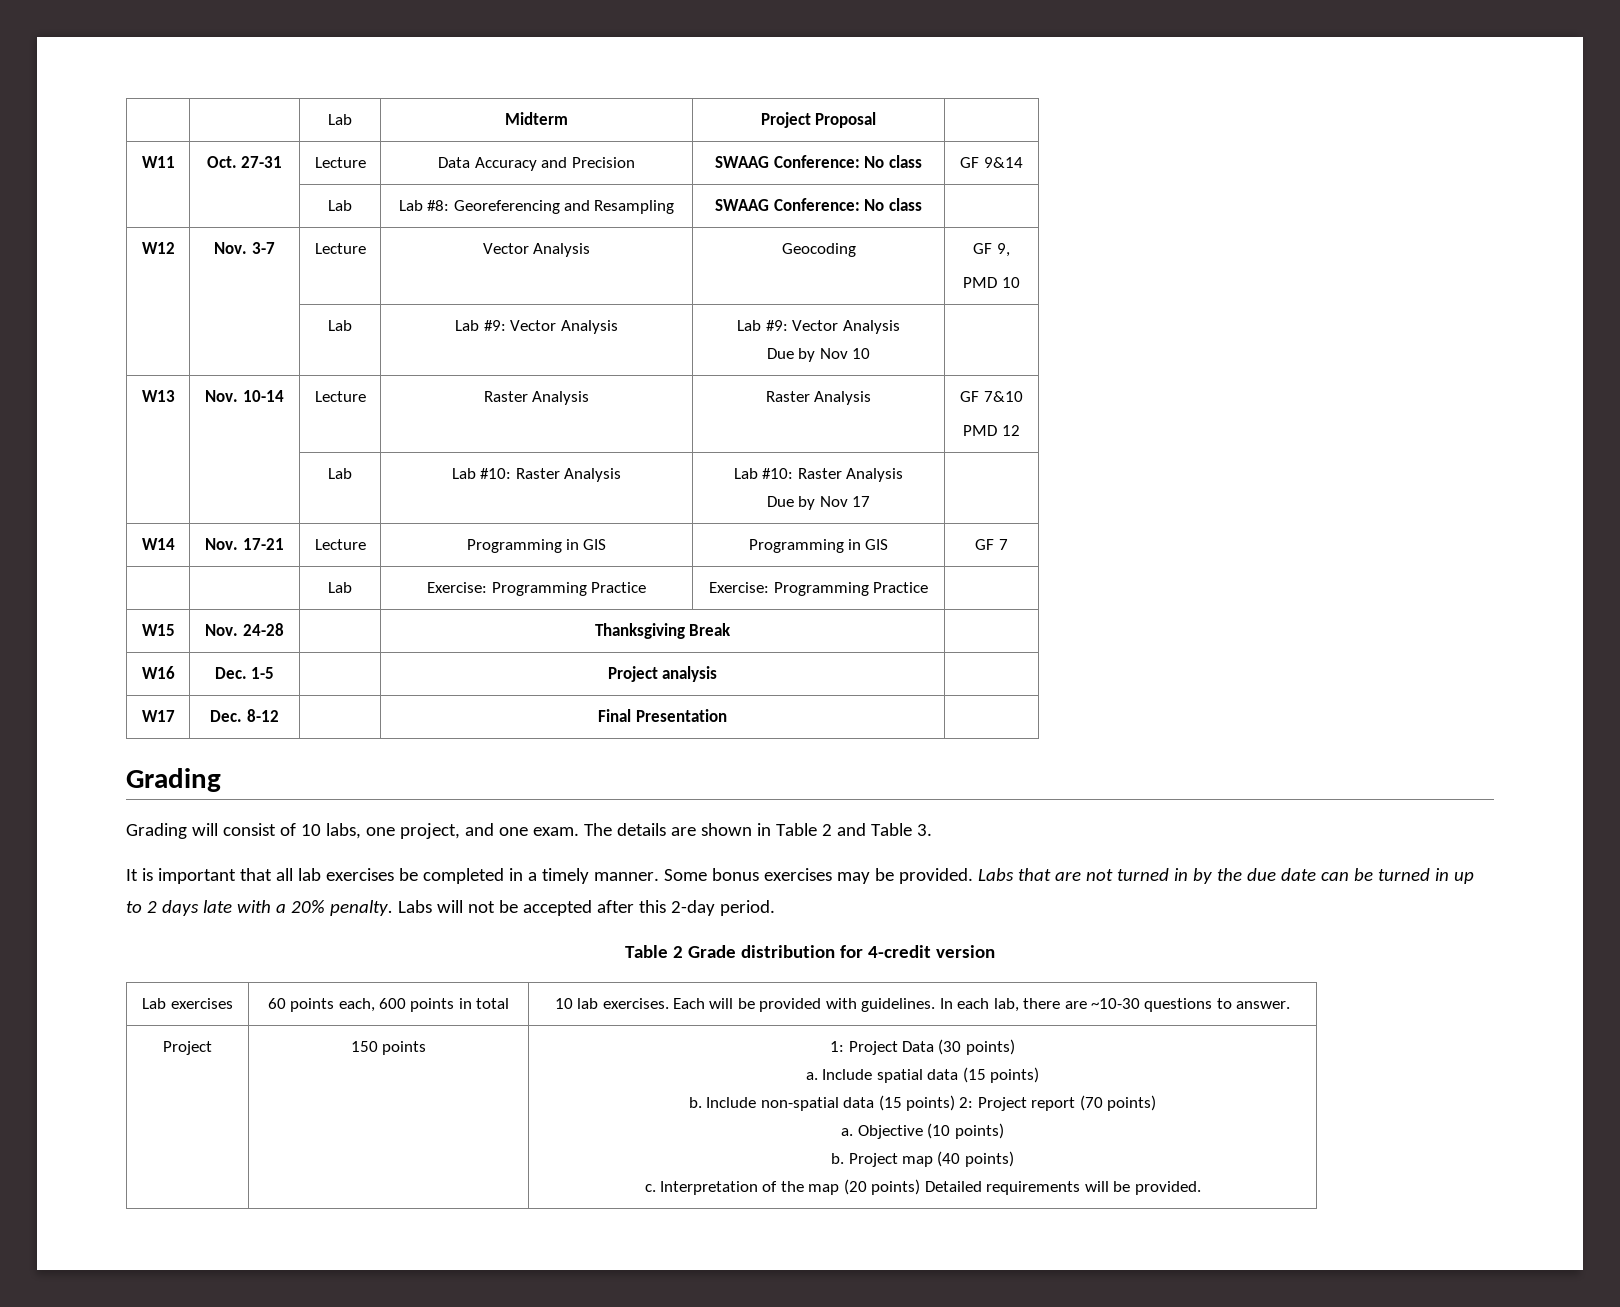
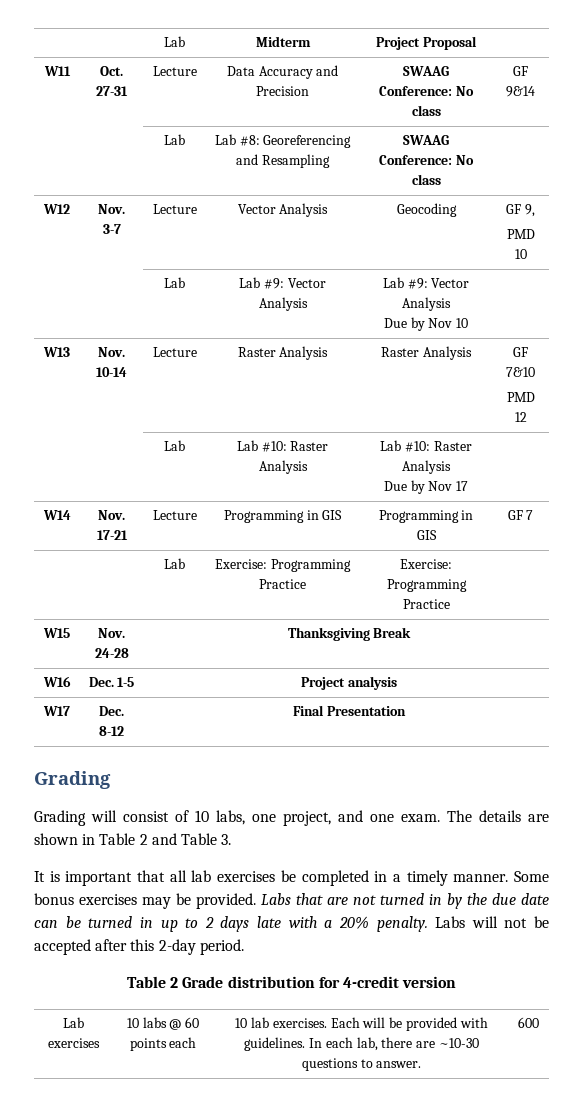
[267,998,510,1012] 60 points each, 600 points in total -> [126,1017,200,1030] [129,1037,197,1051] 10 labs @ 60 points each
[163,1041,212,1055] [350,1041,427,1055] [830,1039,1015,1055] [805,1067,1040,1083] [688,1095,1157,1111] [841,1123,1004,1139] [831,1151,1014,1167] [644,1179,1201,1195] // Project | 150 points | 1: Project Data (30 points) // a. Include spatial data (15 points) // b. Include non-spatial data (15 points) 2: Project report (70 points) // a. Objective (10 points) // b. Project map (40 points) // c. Interpretation of the map (20 points) Detailed requirements will be provided. -> [518,1017,539,1028] | 600

